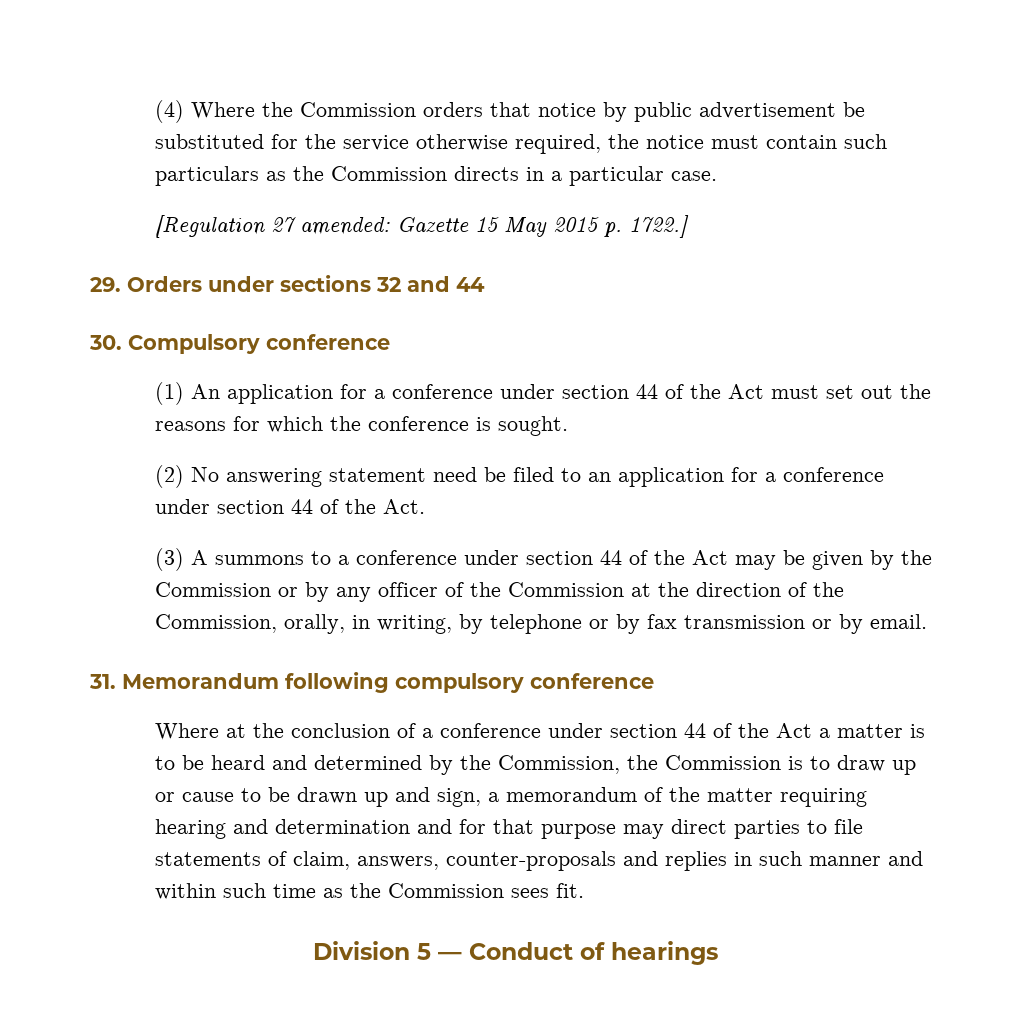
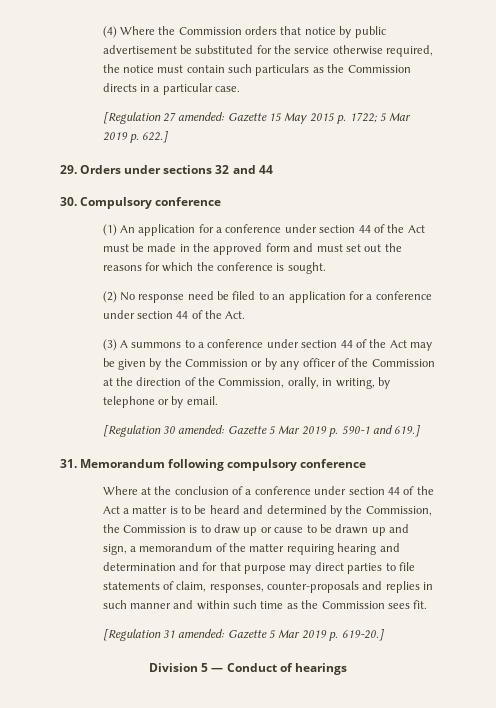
[629,215,690,238] 1722.] -> [349,112,412,123] [102,131,169,143] 1722; 5 Mar 2019 p. 622.]
(820, 392) none -> [131,243,343,255] be made in the approved form and must
[226,468,427,487] answering statement -> [138,294,185,303] response
[647,614,928,634] fax transmission or by email. -> [186,396,218,405] [102,425,421,437] email. // [Regulation 30 amended: Gazette 5 Mar 2019 p. 590-1 and 619.]
[357,856,440,870] answers, -> [209,584,264,593] responses,
(585, 890) none -> [102,629,384,641] // [Regulation 31 amended: Gazette 5 Mar 2019 p. 619-20.]

